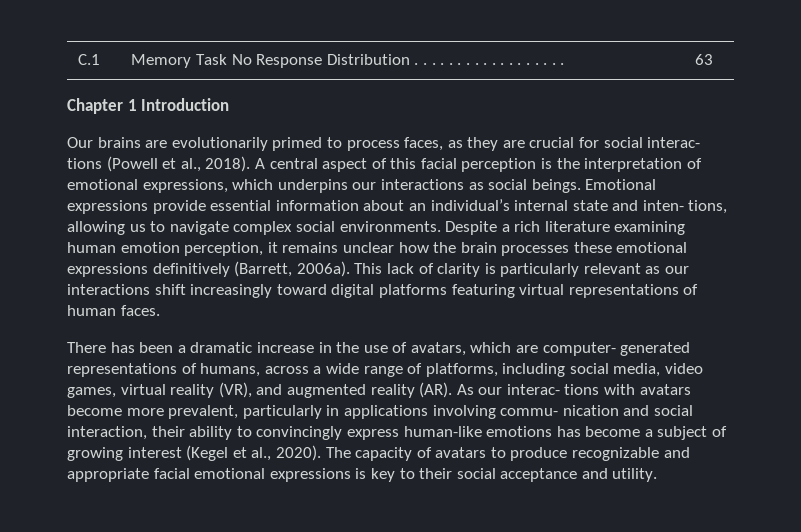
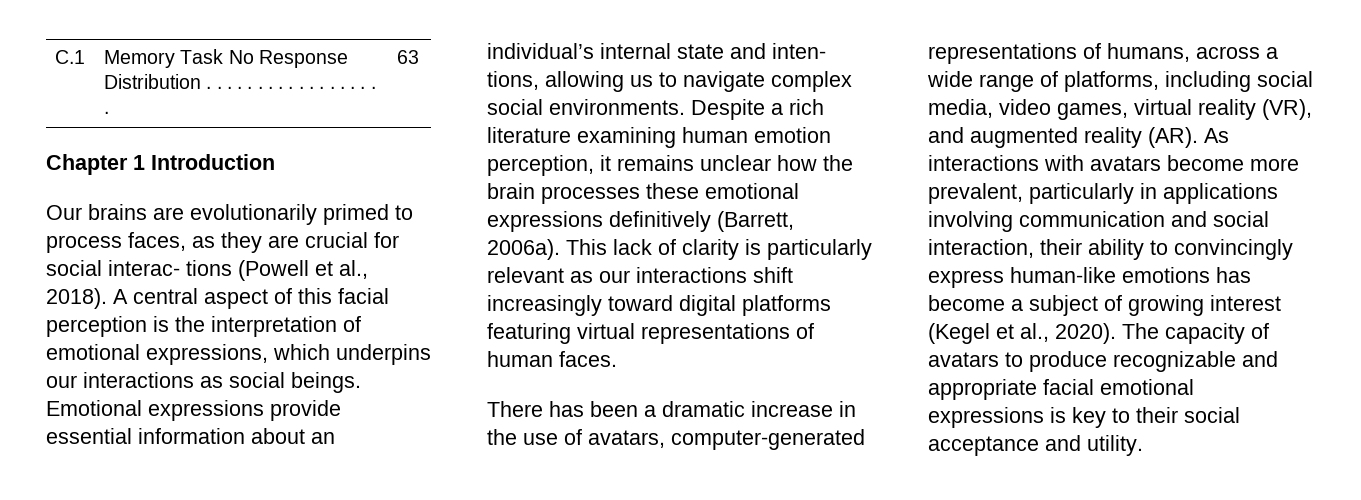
[470,342,691,356] which are computer- generated -> [671,429,865,450] computer-generated
[478,384,600,395] our interac- tions -> [928,155,1039,171] interactions
[500,405,619,416] commu- nication -> [1019,211,1165,227] communication

